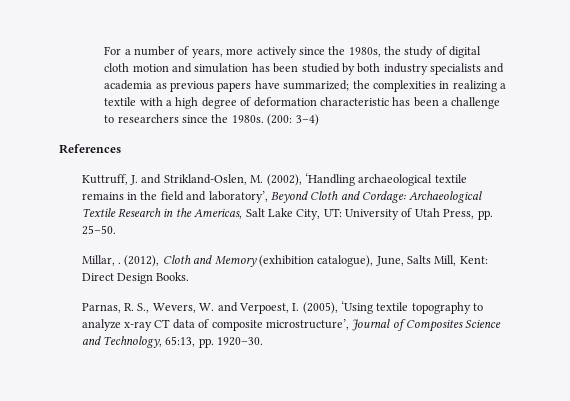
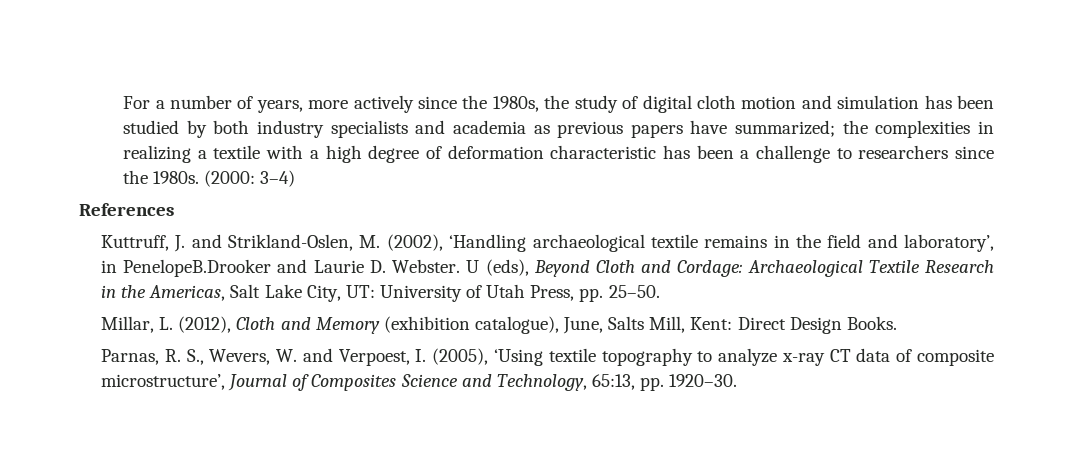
[267,114,293,126] (200: -> [204,170,256,187] (2000:
(268, 197) none -> [101,259,529,277] in PenelopeB.Drooker and Laurie D. Webster. U (eds),
[118,262,122,264] . -> [159,317,174,330] L.

